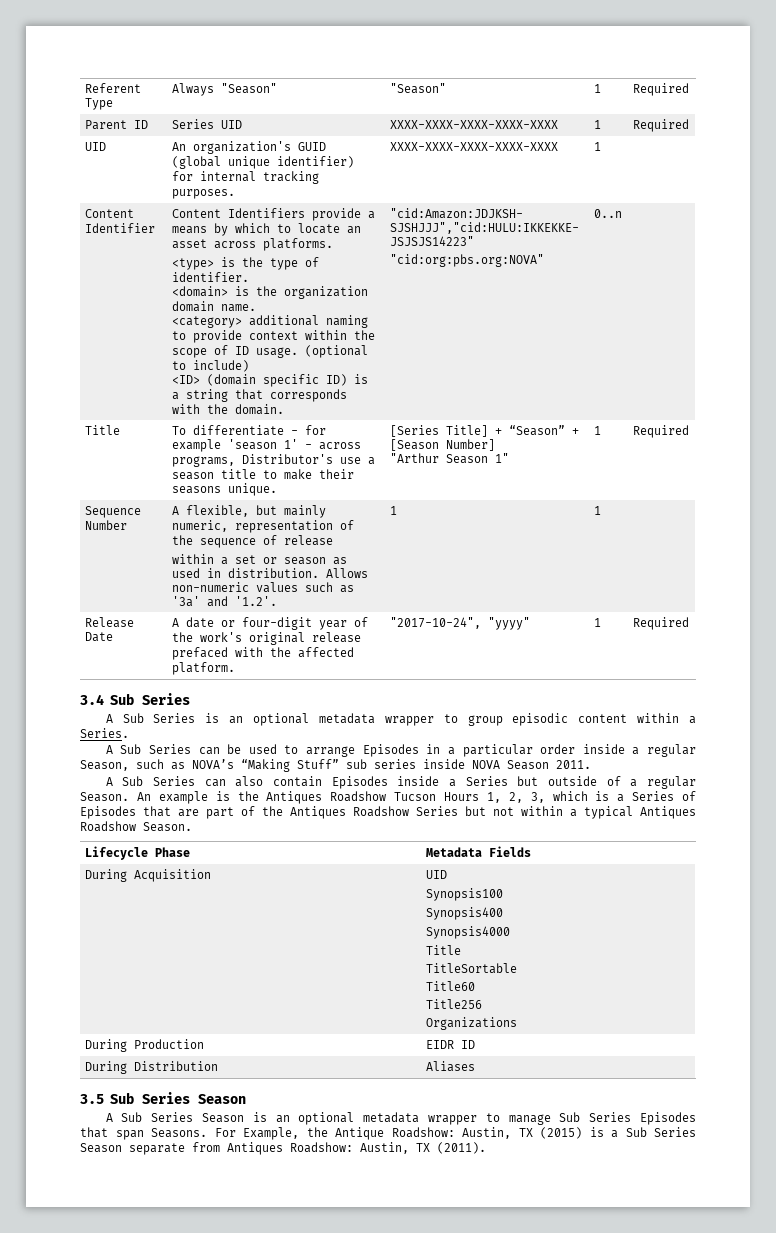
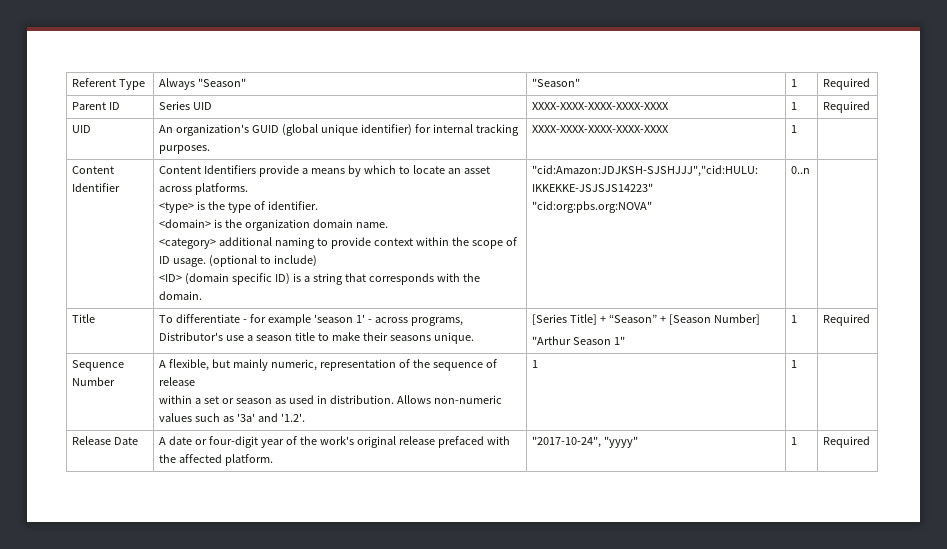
[80,693,190,705] [105,713,696,726] [80,728,129,738] [105,744,697,757] [80,759,591,772] [105,776,697,789] [80,791,696,804] [80,806,696,819] [80,821,192,832] [84,846,190,860] [425,846,531,857] [84,869,211,882] [425,870,447,879] [425,888,503,901] [425,907,503,920] [425,926,510,939] [425,945,461,955] [425,963,517,974] [425,981,475,991] [425,999,482,1009] [425,1017,517,1030] [84,1039,204,1052] [425,1040,475,1049] [84,1061,218,1074] [425,1061,475,1072] [80,1092,246,1104] [105,1112,697,1125] [80,1127,696,1140] [80,1142,486,1155] // 3.4 Sub Series // A Sub Series is an optional metadata wrapper to group episodic content within a Series. // A Sub Series can be used to arrange Episodes in a particular order inside a regular Season, such as NOVA’s “Making Stuff” sub series inside NOVA Season 2011. // A Sub Series can also contain Episodes inside a Series but outside of a regular Season. An example is the Antiques Roadshow Tucson Hours 1, 2, 3, which is a Series of Episodes that are part of the Antiques Roadshow Series but not within a typical Antiques Roadshow Season. // Lifecycle Phase | Metadata Fields // During Acquisition | UID // Synopsis100 // Synopsis400 // Synopsis4000 // Title // TitleSortable // Title60 // Title256 // Organizations // During Production | EIDR ID // During Distribution | Aliases // 3.5 Sub Series Season // A Sub Series Season is an optional metadata wrapper to manage Sub Series Episodes that span Seasons. For Example, the Antique Roadshow: Austin, TX (2015) is a Sub Series Season separate from Antiques Roadshow: Austin, TX (2011). -> (871, 442) none

